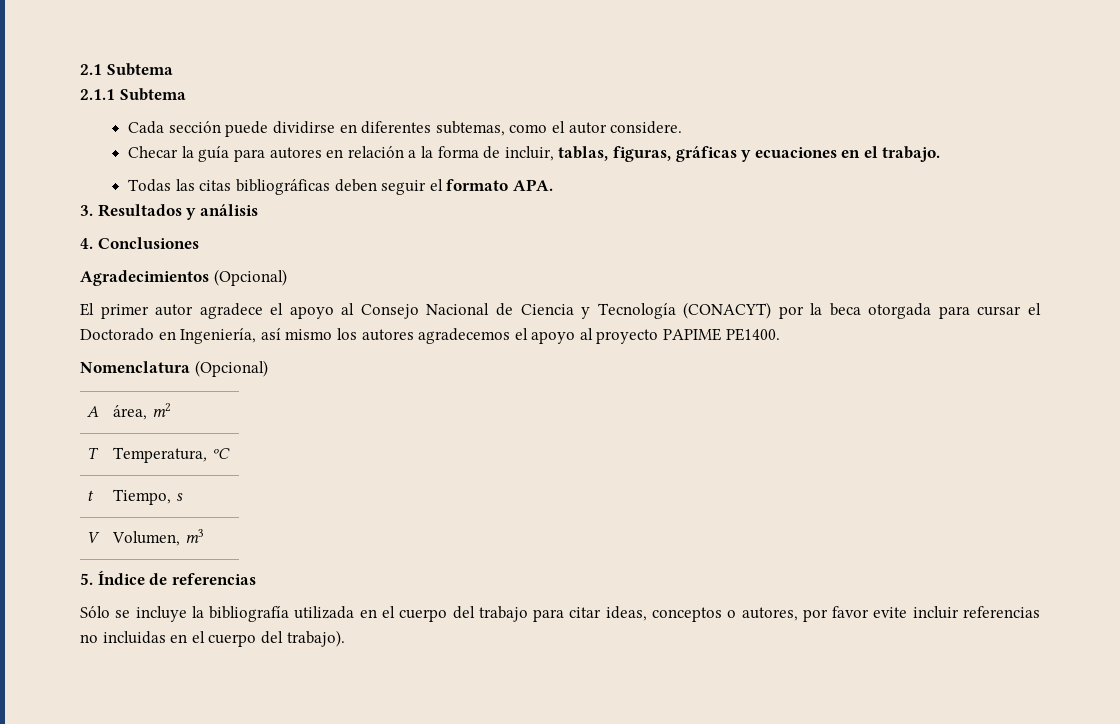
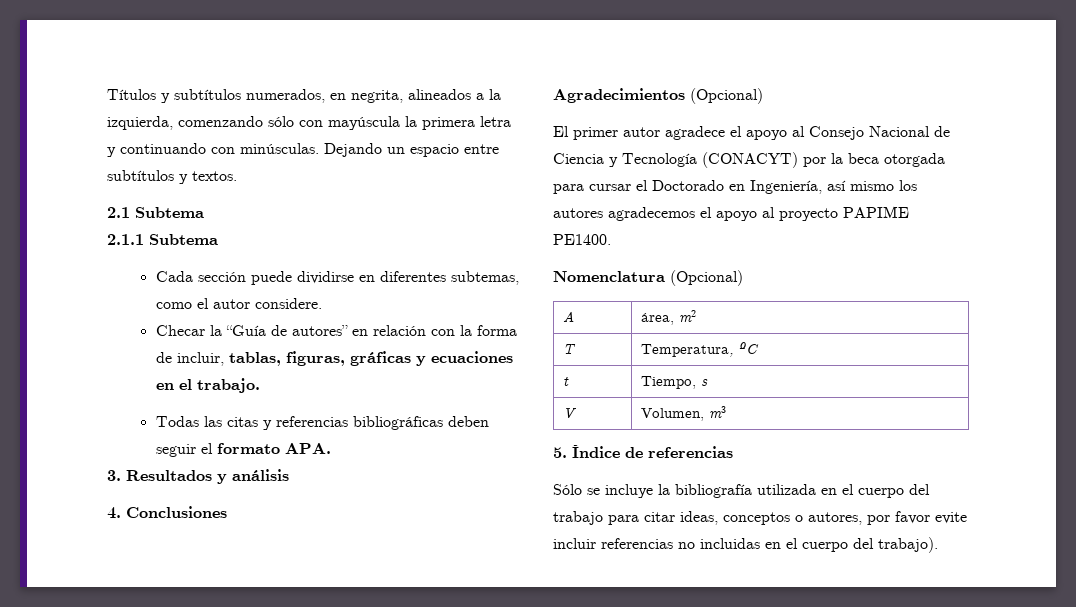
(80, 69) none -> [107,89,501,103] [107,116,511,130] [107,143,499,157] [107,170,237,184] Títulos y subtítulos numerados, en negrita, alineados a la izquierda, comenzando sólo con mayúscula la primera letra y continuando con minúsculas. Dejando un espacio entre subtítulos y textos. //
[198,146,322,162] guía para autores -> [225,325,348,336] “Guía de autores”
[408,150,417,158] a -> [430,329,455,336] con
(232, 185) none -> [262,416,348,430] y referencias

